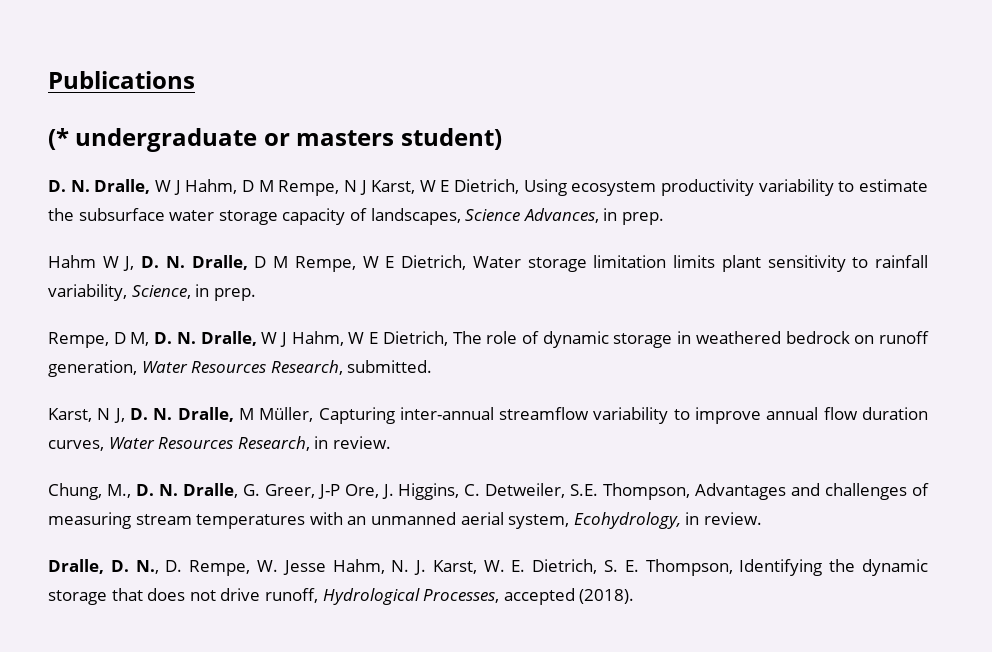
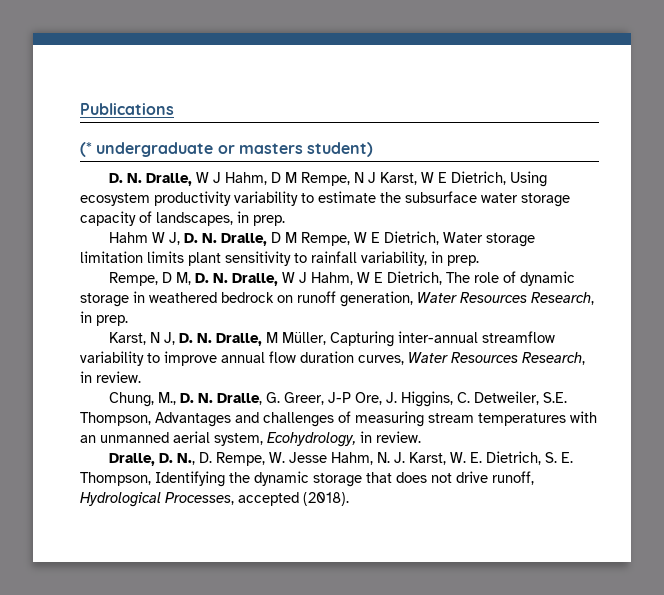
[465,208,599,223] Science Advances, -> (233, 219) none
[131,285,191,299] Science, -> (427, 258) none
[347,360,433,373] submitted. -> [80,311,128,326] in prep.

